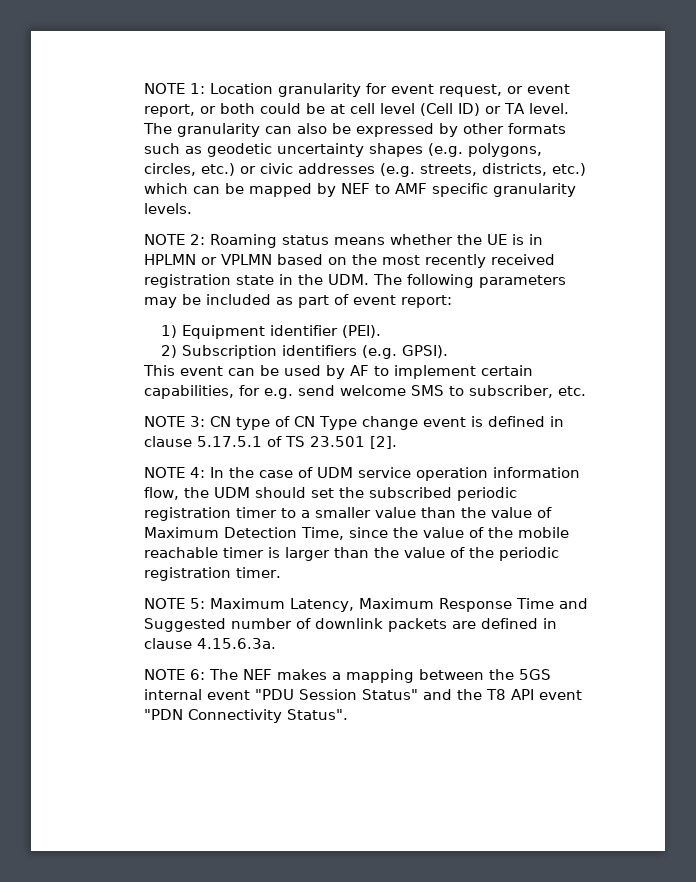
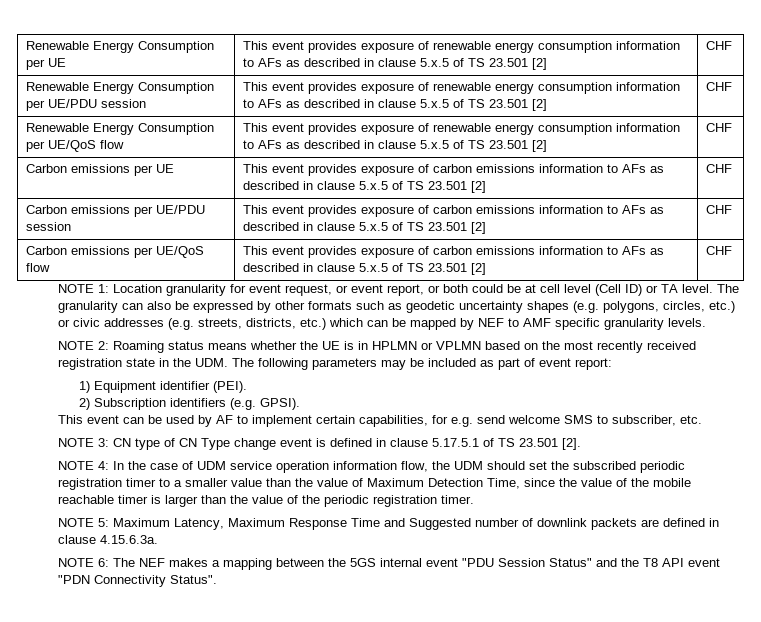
(144, 88) none -> [26,41,215,53] [26,58,67,70] [243,41,681,53] [243,58,548,70] [706,41,733,50] [26,82,215,94] [26,99,147,111] [243,82,681,94] [243,99,548,111] [706,82,733,91] [26,123,215,135] [26,140,125,152] [243,123,681,135] [243,140,548,152] [706,123,733,132] [26,164,175,176] [243,164,665,176] [243,181,487,193] [706,164,733,173] [26,205,206,217] [26,222,72,231] [243,205,665,217] [243,222,487,234] [706,205,733,214] [26,246,205,258] [26,263,51,272] [243,246,665,258] [243,263,487,275] [706,246,733,255] Renewable Energy Consumption per UE | This event provides exposure of renewable energy consumption information to AFs as described in clause 5.x.5 of TS 23.501 [2] | CHF // Renewable Energy Consumption per UE/PDU session | This event provides exposure of renewable energy consumption information to AFs as described in clause 5.x.5 of TS 23.501 [2] | CHF // Renewable Energy Consumption per UE/QoS flow | This event provides exposure of renewable energy consumption information to AFs as described in clause 5.x.5 of TS 23.501 [2] | CHF // Carbon emissions per UE | This event provides exposure of carbon emissions information to AFs as described in clause 5.x.5 of TS 23.501 [2] | CHF // Carbon emissions per UE/PDU session | This event provides exposure of carbon emissions information to AFs as described in clause 5.x.5 of TS 23.501 [2] | CHF // Carbon emissions per UE/QoS flow | This event provides exposure of carbon emissions information to AFs as described in clause 5.x.5 of TS 23.501 [2] | CHF //

